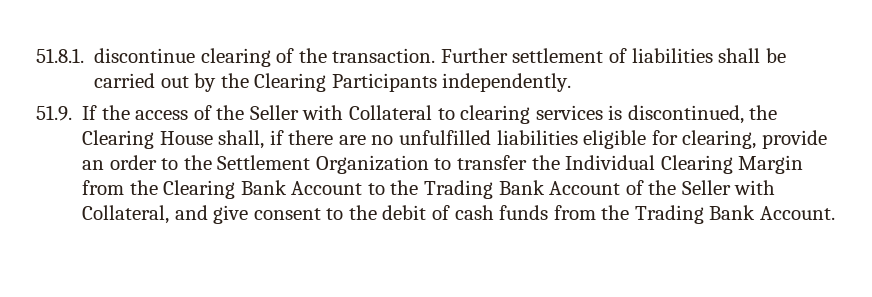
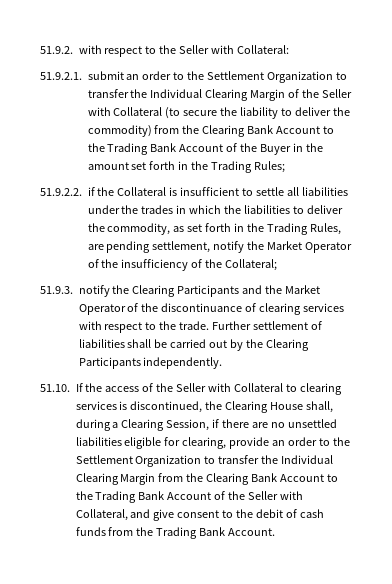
[36,48,436,67] 51.8.1. discontinue clearing of the transaction. -> [40,45,290,57] [40,71,348,83] [87,89,353,101] [87,107,351,119] [87,125,335,137] [87,143,324,155] [87,161,286,173] [40,187,349,196] [87,205,344,214] [87,223,342,235] [87,241,353,253] [87,259,278,271] [40,285,321,297] [78,303,345,315] [78,321,210,333] 51.9.2. with respect to the Seller with Collateral: // 51.9.2.1. submit an order to the Settlement Organization to transfer the Individual Clearing Margin of the Seller with Collateral (to secure the liability to deliver the commodity) from the Clearing Bank Account to the Trading Bank Account of the Buyer in the amount set forth in the Trading Rules; // 51.9.2.2. if the Collateral is insufficient to settle all liabilities under the trades in which the liabilities to deliver the commodity, as set forth in the Trading Rules, are pending settlement, notify the Market Operator of the insufficiency of the Collateral; // 51.9.3. notify the Clearing Participants and the Market Operator of the discontinuance of clearing services with respect to the trade.
[36,105,72,121] 51.9. -> [40,384,70,392] 51.10.
(265, 139) none -> [75,419,210,431] during a Clearing Session,
[398,130,491,145] unfulfilled -> [288,419,338,428] unsettled

